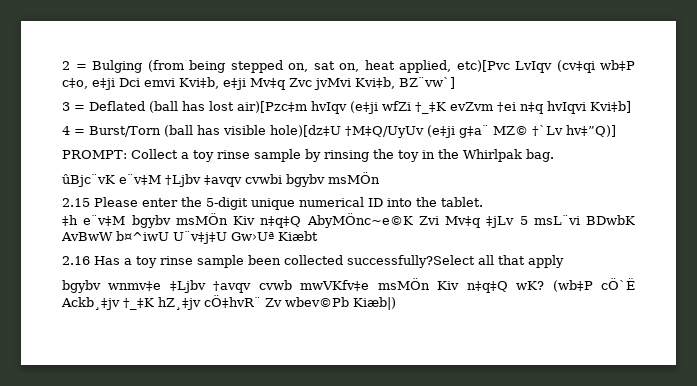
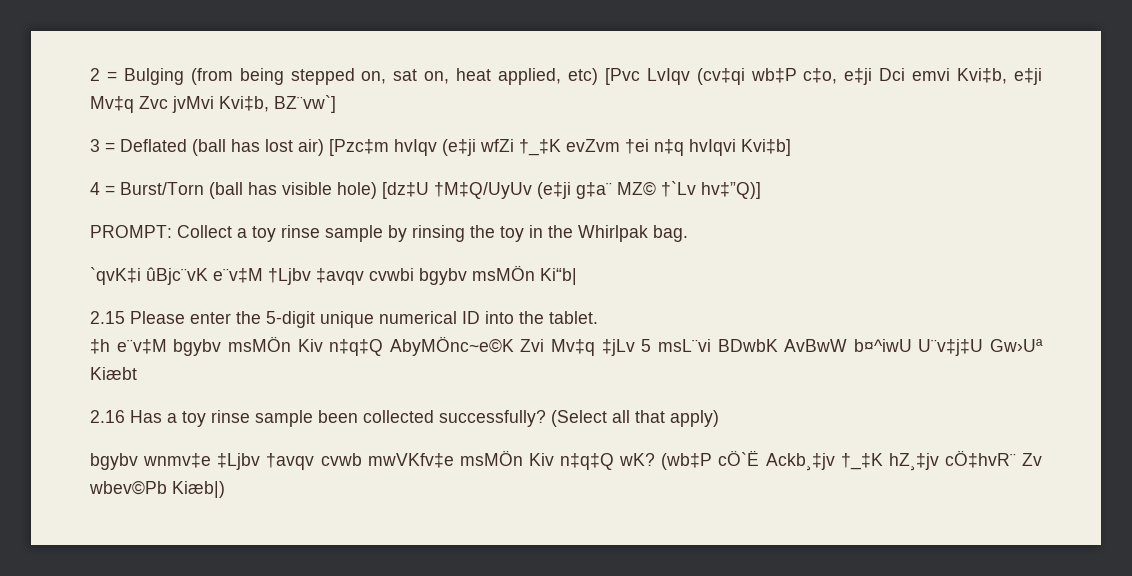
[456,60,510,72] etc)[Pvc -> [567,68,640,85] etc) [Pvc
[237,101,307,113] air)[Pzc‡m -> [298,139,389,156] air) [Pzc‡m
[270,125,341,137] hole)[dz‡U -> [337,182,429,199] hole) [dz‡U
(554, 155) none -> [90,267,141,285] `qvK‡i
(380, 178) none -> [540,268,577,285] Ki“b|
[347,255,475,268] successfully?Select -> [439,410,607,427] successfully? (Select
[528,255,564,268] apply -> [670,410,719,427] apply)

